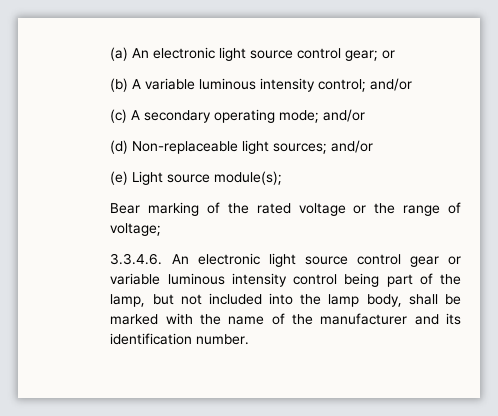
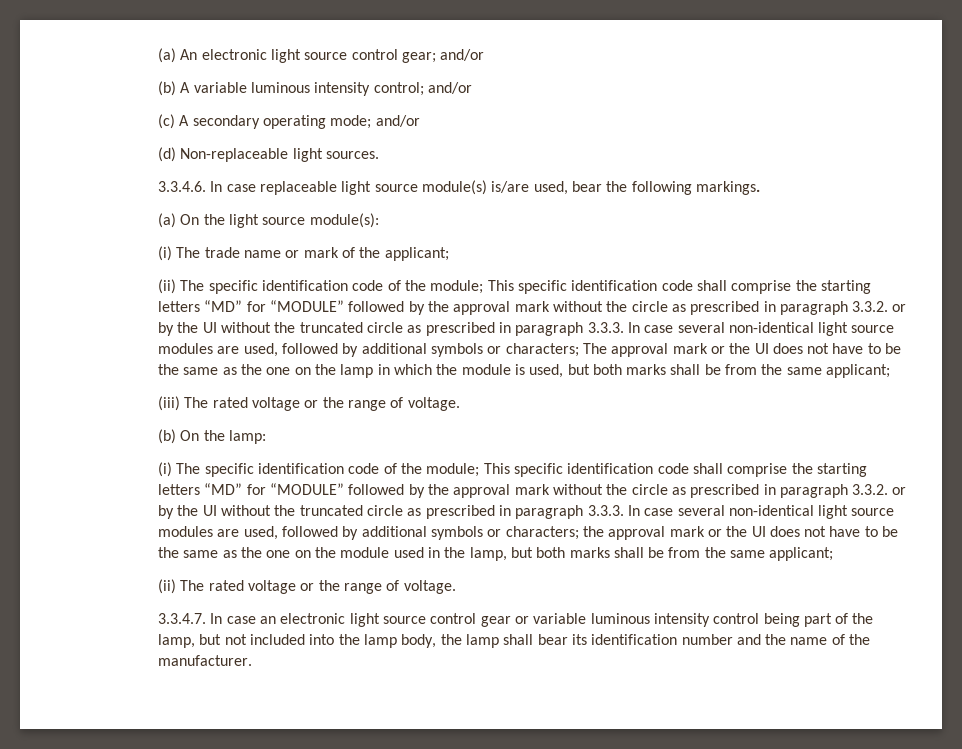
[382,50,396,59] or -> [440,49,485,61] and/or
[273,140,374,154] [110,171,283,185] [110,202,461,216] [110,223,162,236] [110,253,189,265] sources; and/or // (e) Light source module(s); // Bear marking of the rated voltage or the range of voltage; // 3.3.4.6. An -> [325,151,379,159] [158,180,760,195] [158,213,379,228] [158,246,449,261] [158,279,871,294] [158,300,907,315] [158,322,895,336] [158,343,902,357] [158,364,891,378] [158,396,460,411] [158,429,266,444] [158,462,867,477] [158,483,907,498] [158,505,895,519] [158,526,899,540] [158,547,834,561] [158,579,456,594] [158,613,276,624] sources. // 3.3.4.6. In case replaceable light source module(s) is/are used, bear the following markings. // (a) On the light source module(s): // (i) The trade name or mark of the applicant; // (ii) The specific identification code of the module; This specific identification code shall comprise the starting letters “MD” for “MODULE” followed by the approval mark without the circle as prescribed in paragraph 3.3.2. or by the UI without the truncated circle as prescribed in paragraph 3.3.3. In case several non-identical light source modules are used, followed by additional symbols or characters; The approval mark or the UI does not have to be the same as the one on the lamp in which the module is used, but both marks shall be from the same applicant; // (iii) The rated voltage or the range of voltage. // (b) On the lamp: // (i) The specific identification code of the module; This specific identification code shall comprise the starting letters “MD” for “MODULE” followed by the approval mark without the circle as prescribed in paragraph 3.3.2. or by the UI without the truncated circle as prescribed in paragraph 3.3.3. In case several non-identical light source modules are used, followed by additional symbols or characters; the approval mark or the UI does not have to be the same as the one on the module used in the lamp, but both marks shall be from the same applicant; // (ii) The rated voltage or the range of voltage. // 3.3.4.7. In case an
[408,294,462,305] [110,313,462,325] [110,333,250,345] shall be marked with the name of the manufacturer and its identification number. -> [440,634,871,648] [158,655,253,666] the lamp shall bear its identification number and the name of the manufacturer.

